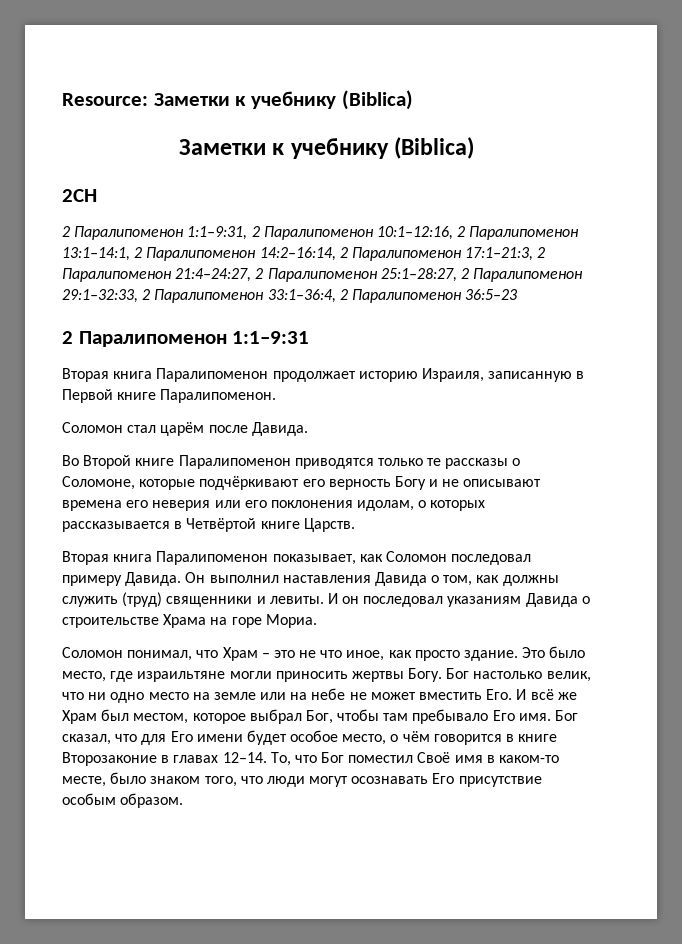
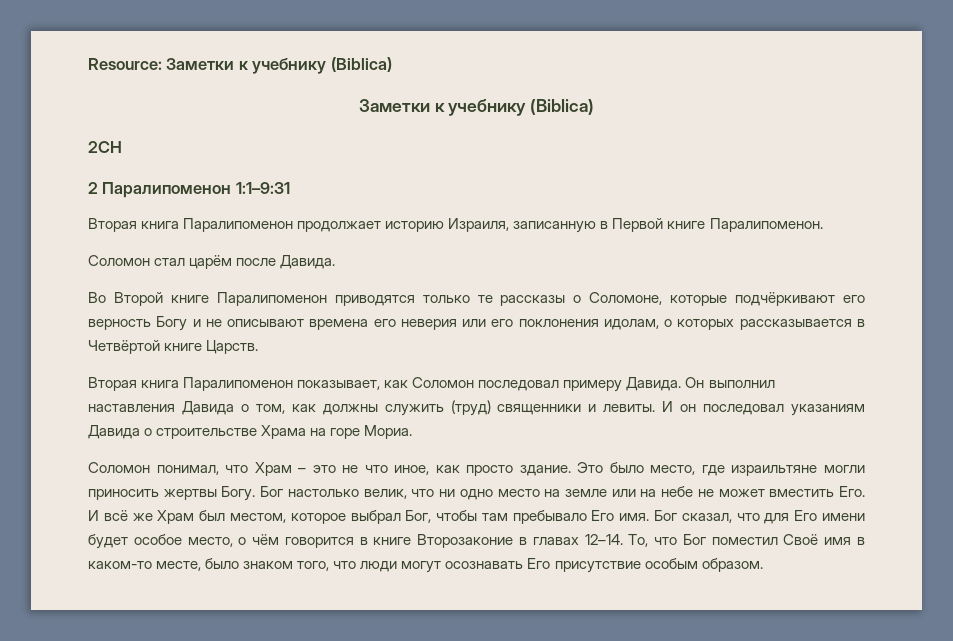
[62,226,580,240] [62,247,546,261] [62,268,584,282] [62,289,518,303] // 2 Паралипоменон 1:1–9:31, 2 Паралипоменон 10:1–12:16, 2 Паралипоменон 13:1–14:1, 2 Паралипоменон 14:2–16:14, 2 Паралипоменон 17:1–21:3, 2 Паралипоменон 21:4–24:27, 2 Паралипоменон 25:1–28:27, 2 Паралипоменон 29:1–32:33, 2 Паралипоменон 33:1–36:4, 2 Паралипоменон 36:5–23 -> (122, 147) none

